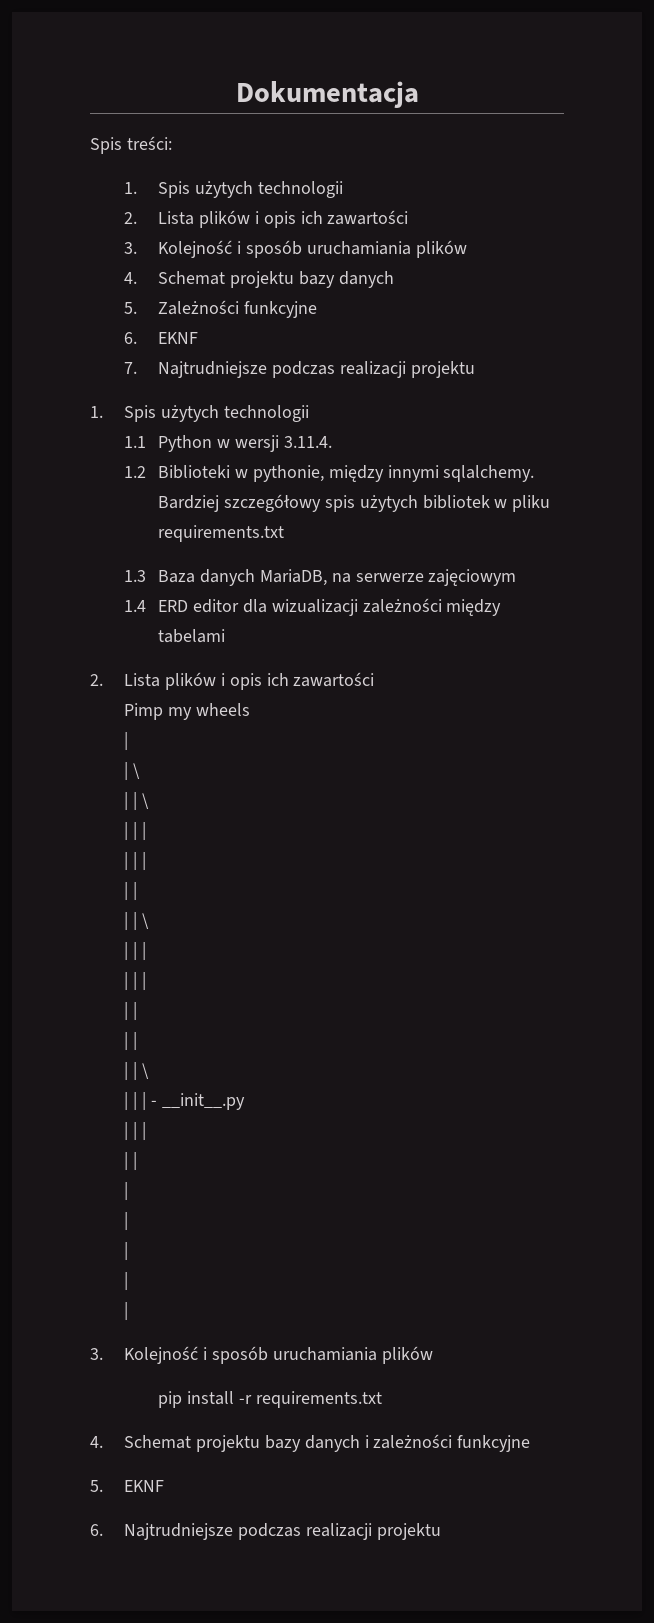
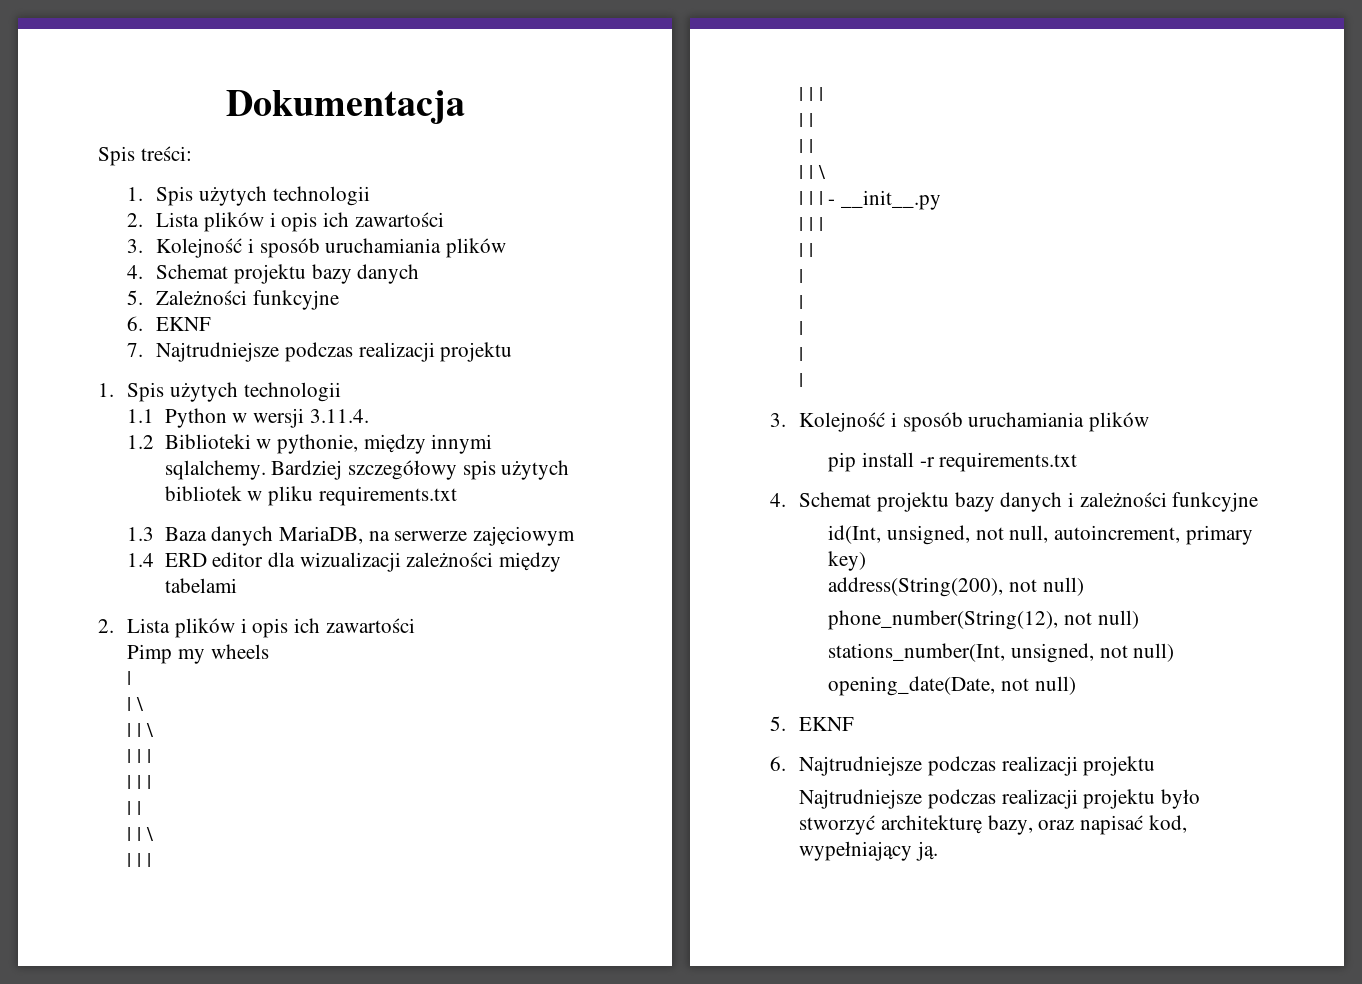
(531, 1443) none -> [828,525,1253,545] [828,551,867,571] [828,577,1084,597] [828,610,1139,630] [828,643,1175,663] [828,676,1076,696] // id(Int, unsigned, not null, autoincrement, primary key) // address(String(200), not null) // phone_number(String(12), not null) // stations_number(Int, unsigned, not null) // opening_date(Date, not null)
(441, 1531) none -> [799,789,1200,809] [799,815,1187,835] [799,841,938,861] // Najtrudniejsze podczas realizacji projektu było stworzyć architekturę bazy, oraz napisać kod, wypełniający ją.

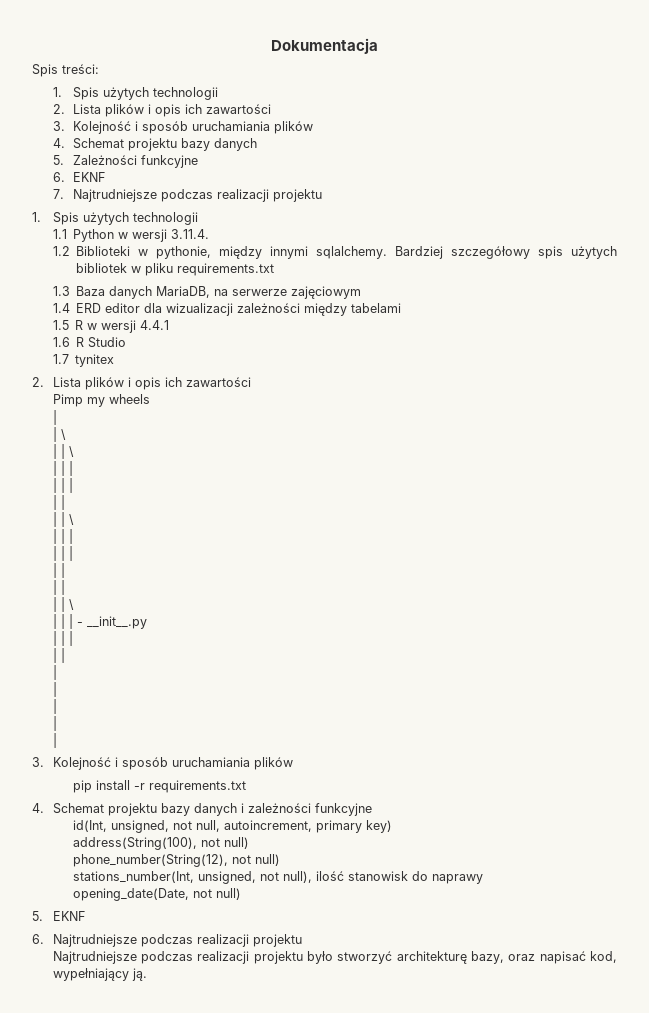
(237, 585) none -> [52,320,169,333] [52,337,126,348] [52,354,114,367] // 1.5 R w wersji 4.4.1 // 1.6 R Studio // 1.7 tynitex
[828,577,1004,597] address(String(200), -> [73,837,198,850] address(String(100),
[1133,643,1175,662] null) -> [283,871,484,884] null), ilość stanowisk do naprawy

